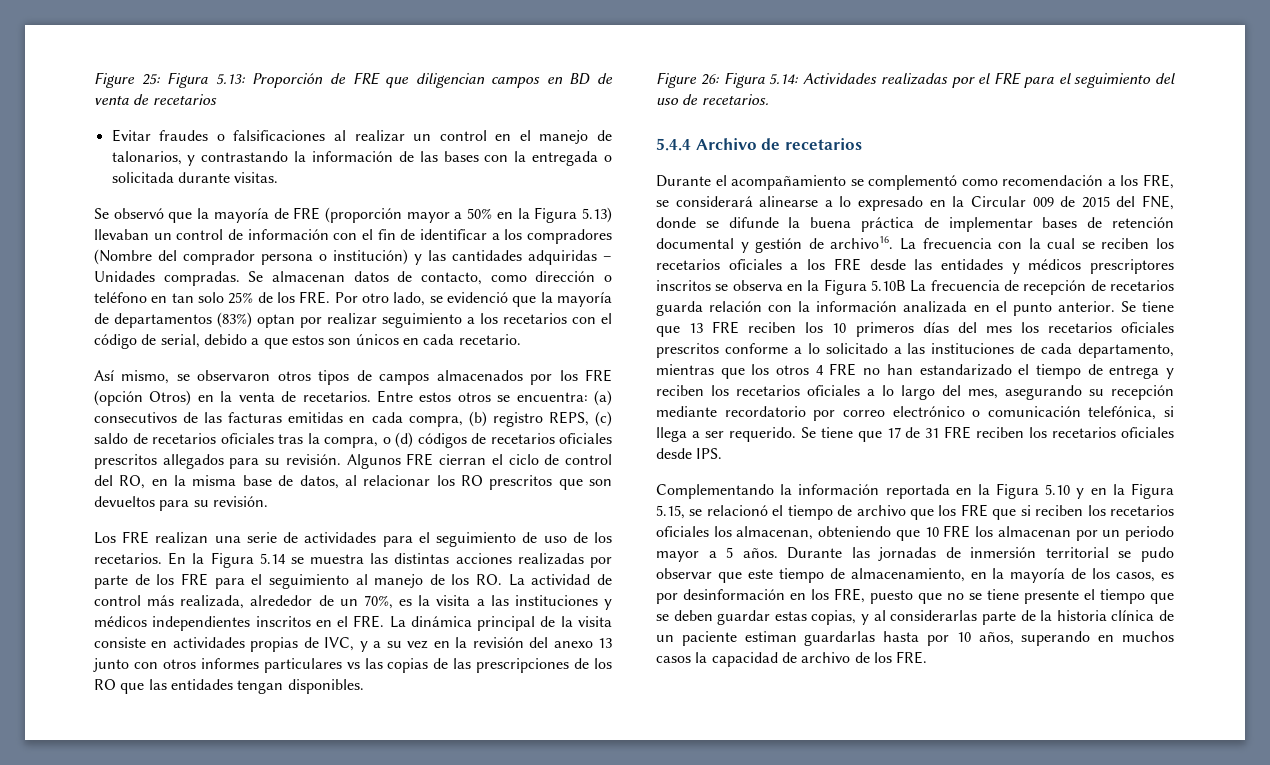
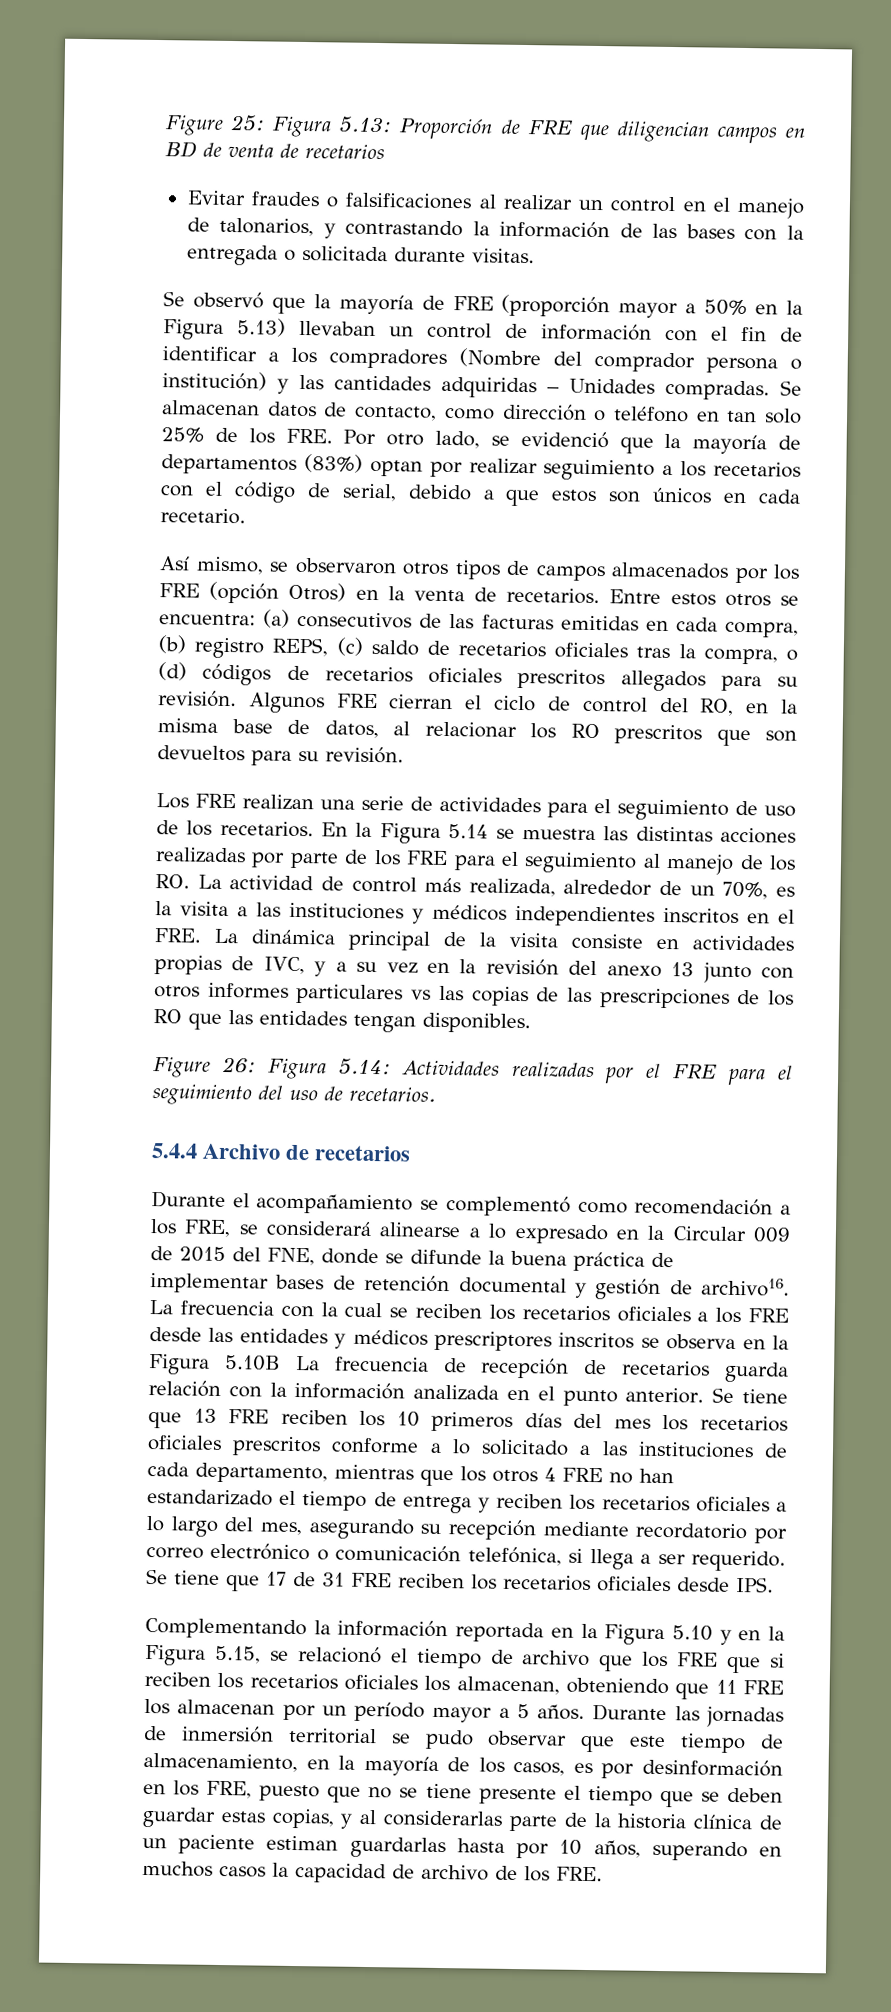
[924,527,939,537] 10 -> [715,1679,737,1695] 11
[1125,526,1174,541] periodo -> [354,1701,426,1722] período

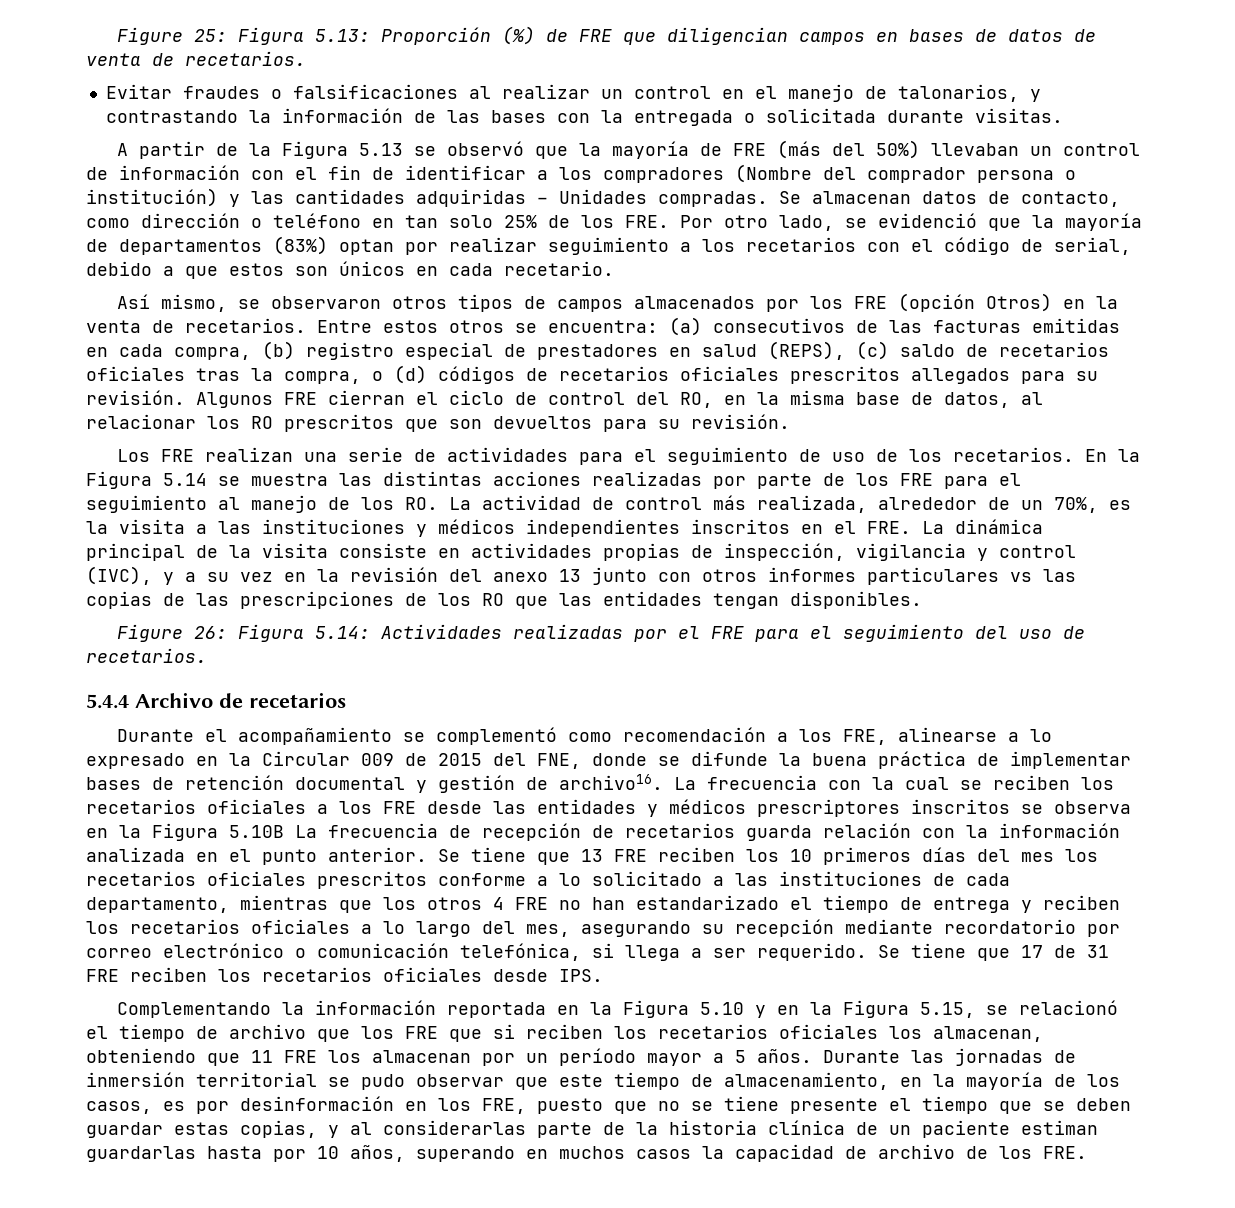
(494, 129) none -> [502,26,536,45] (%)
[165,141,197,158] BD -> [909,29,1064,42] bases de datos
[305,144,385,160] recetarios -> [185,51,306,66] recetarios.
[163,291,185,307] Se -> [117,141,437,159] A partir de la Figura 5.13 se
[501,294,803,319] [163,318,286,340] (proporción mayor a 50% en la Figura 5.13) -> [777,140,921,159] (más del 50%)
[272,637,329,657] REPS, -> [405,341,845,360] especial de prestadores en salud (REPS),
[263,956,305,975] IVC, -> [724,543,1076,561] [86,566,152,585] inspección, vigilancia y control (IVC),
[238,1220,373,1238] se considerará -> (888, 737) none

